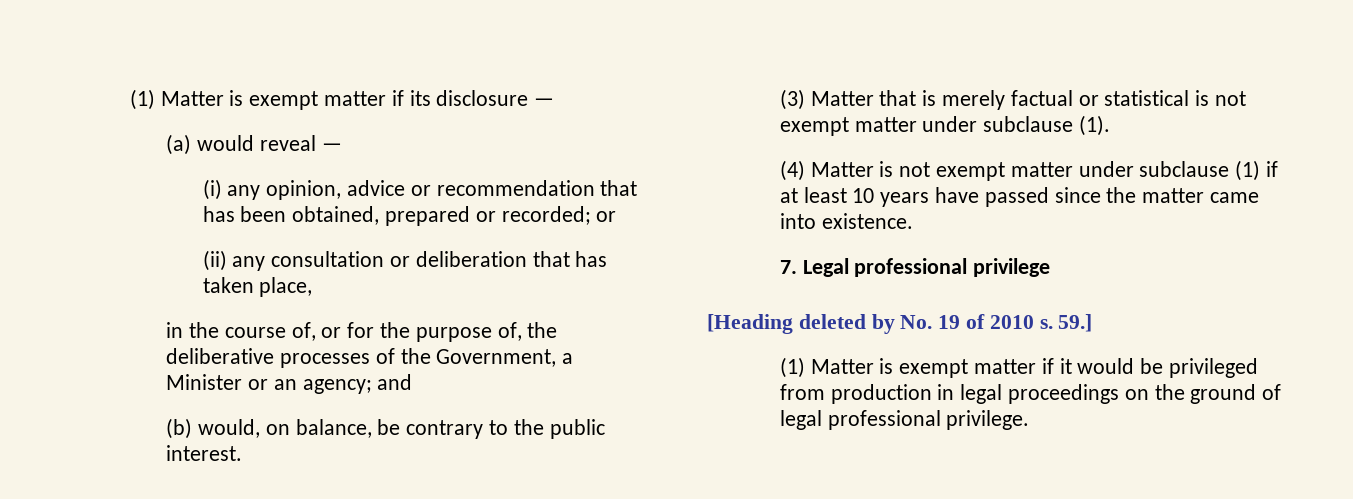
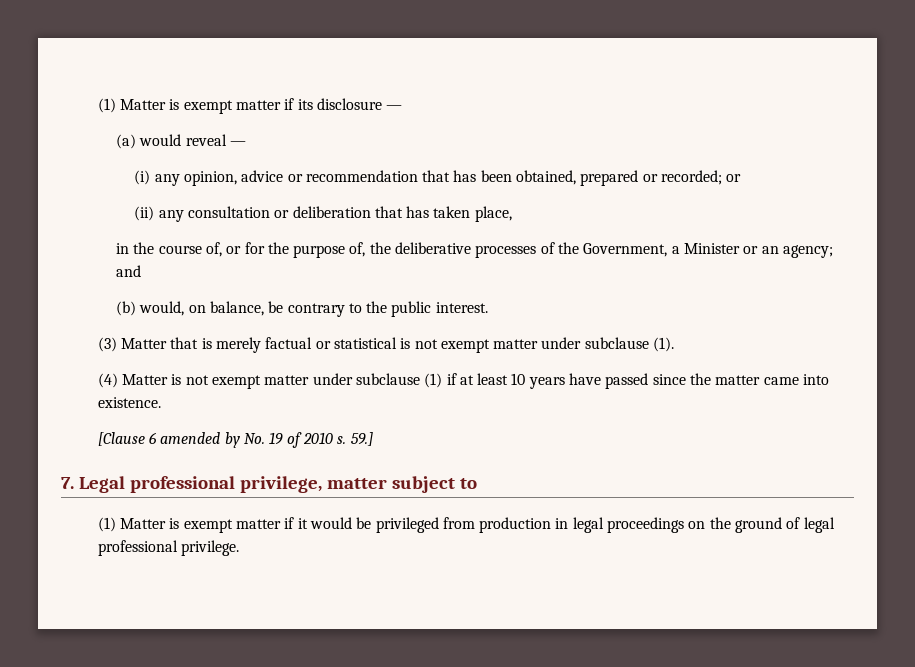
[779,258,1051,277] [707,314,866,334] 7. Legal professional privilege // [Heading deleted -> [97,432,221,446] [Clause 6 amended
(1093, 323) none -> [61,476,477,493] // 7. Legal professional privilege, matter subject to

